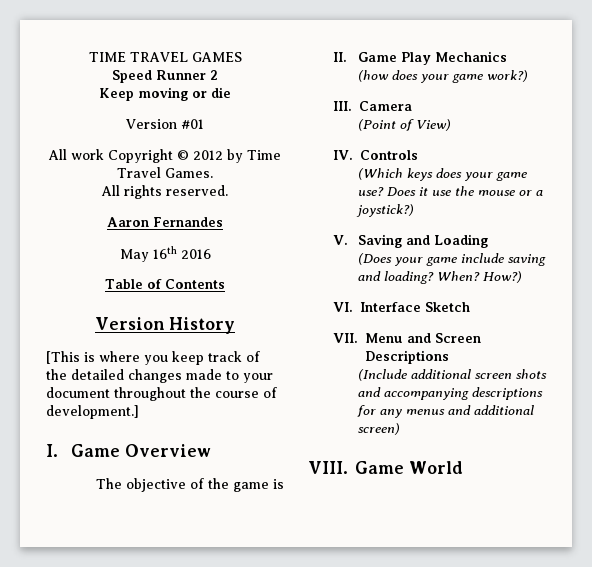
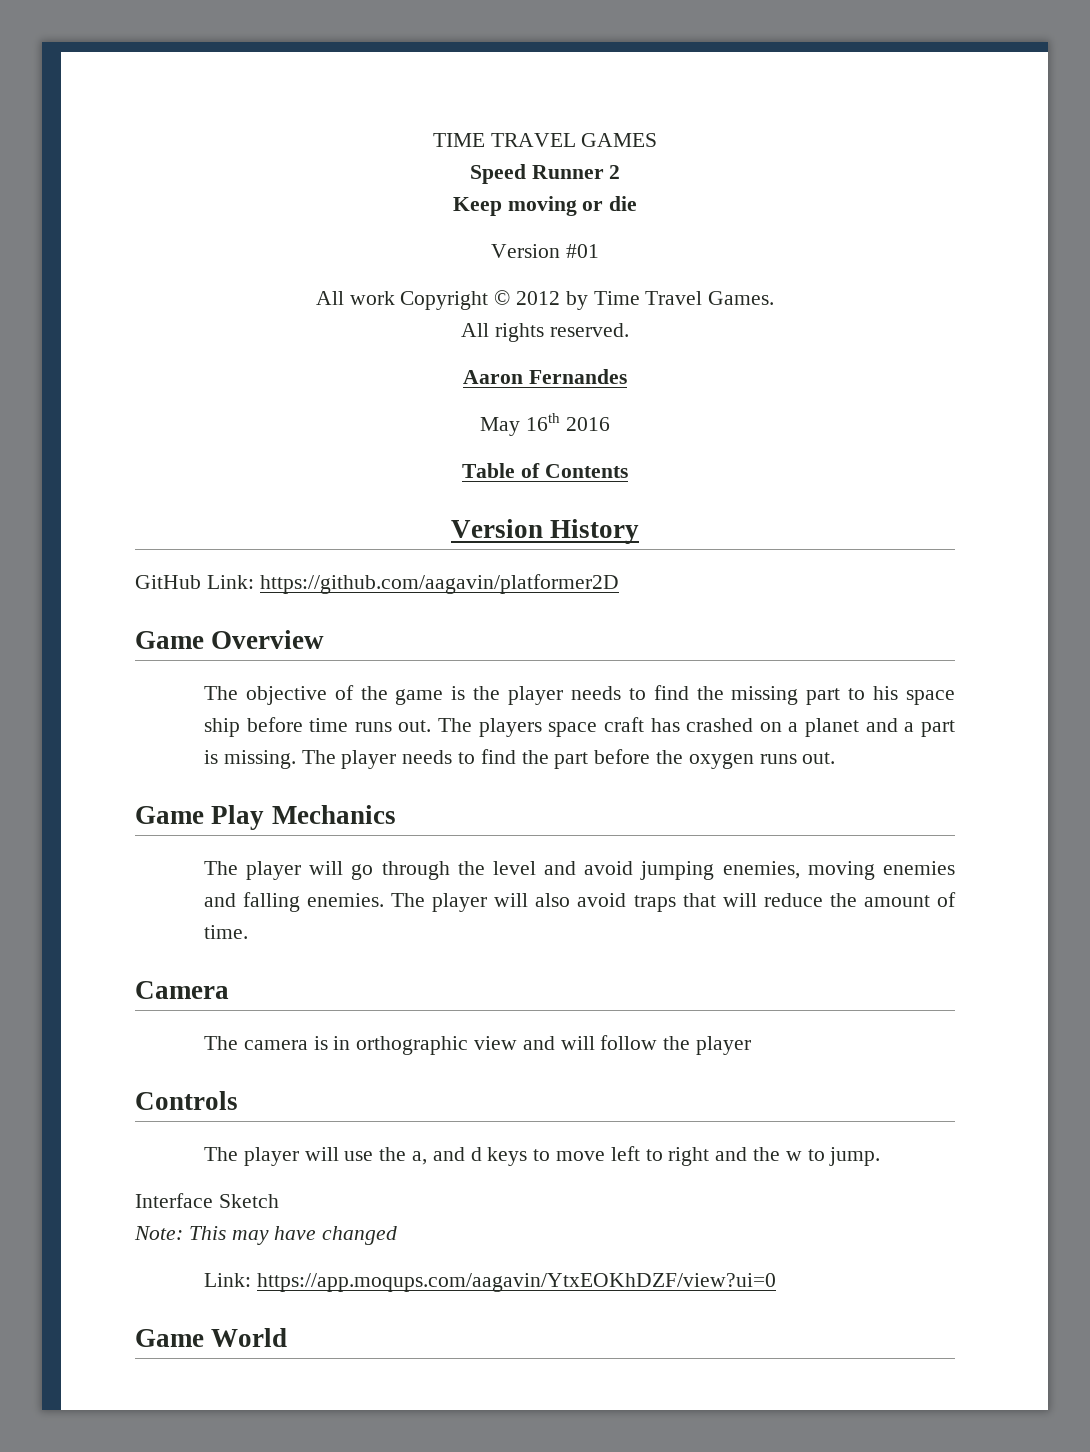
[46,351,260,365] [46,369,273,383] [46,387,277,401] [46,405,139,419] [46,444,58,457] [This is where you keep track of the detailed changes made to your document throughout the course of development.] // I. -> [135,574,619,594] GitHub Link: https://github.com/aagavin/platformer2D //
[332,51,507,65] [357,70,528,83] [332,101,412,111] [357,119,451,131] [332,150,418,160] [357,168,527,181] [357,186,543,196] [355,204,414,217] [332,234,488,248] [357,253,546,266] [357,271,522,284] [332,302,470,312] [332,333,481,343] [364,350,449,364] [357,369,547,381] [357,387,543,400] [356,405,534,418] [357,423,400,435] [308,461,348,474] // II. Game Play Mechanics // (how does your game work?) // III. Camera // (Point of View) // IV. Controls // (Which keys does your game use? Does it use the mouse or a joystick?) // V. Saving and Loading // (Does your game include saving and loading? When? How?) // VI. Interface Sketch // VII. Menu and Screen Descriptions // (Include additional screen shots and accompanying descriptions for any menus and additional screen) // VIII. -> [473,685,955,705] [203,717,955,737] [203,749,836,769] [135,805,396,830] [203,861,955,880] [203,892,957,912] [203,925,248,939] [135,981,229,999] [203,1035,751,1055] [135,1091,238,1110] [203,1146,881,1166] [135,1193,279,1208] [134,1226,398,1245] [203,1273,776,1292] the player needs to find the missing part to his space ship before time runs out. The players space craft has crashed on a planet and a part is missing. The player needs to find the part before the oxygen runs out. // Game Play Mechanics // The player will go through the level and avoid jumping enemies, moving enemies and falling enemies. The player will also avoid traps that will reduce the amount of time. // Camera // The camera is in orthographic view and will follow the player // Controls // The player will use the a, and d keys to move left to right and the w to jump. // Interface Sketch // Note: This may have changed // Link: https://app.moqups.com/aagavin/YtxEOKhDZF/view?ui=0 //

